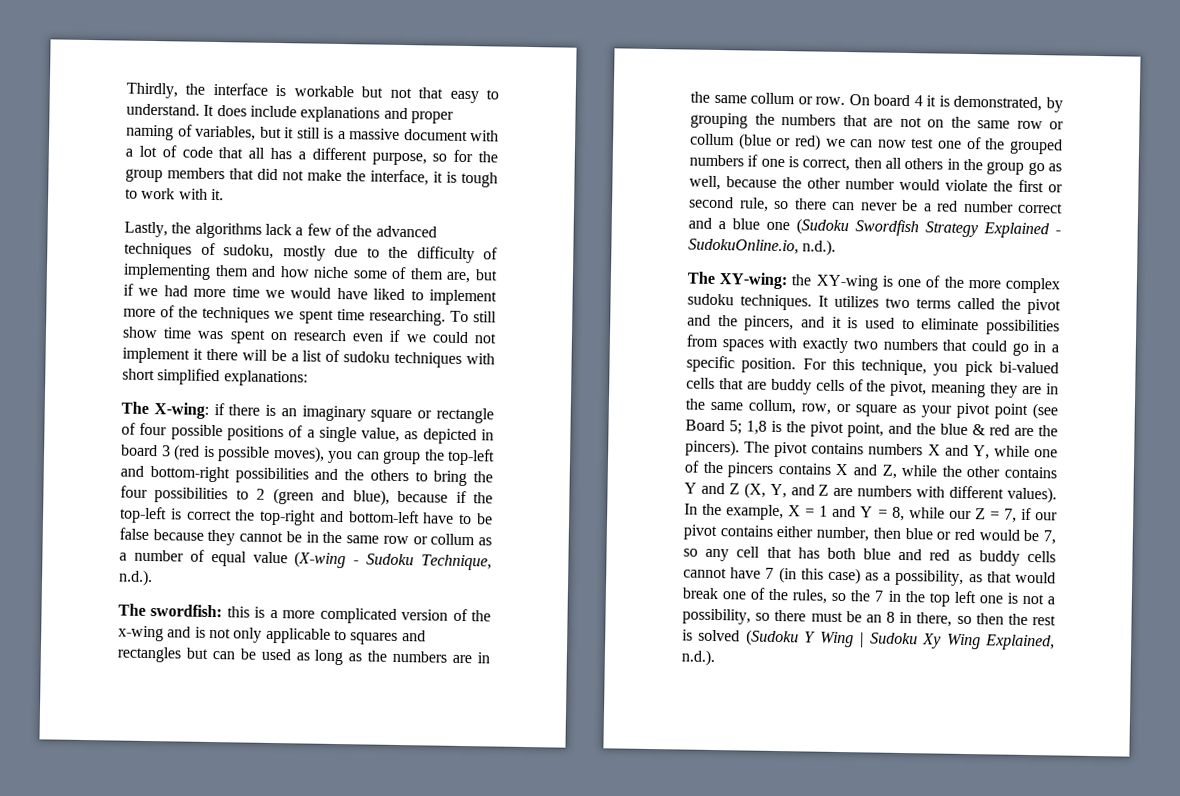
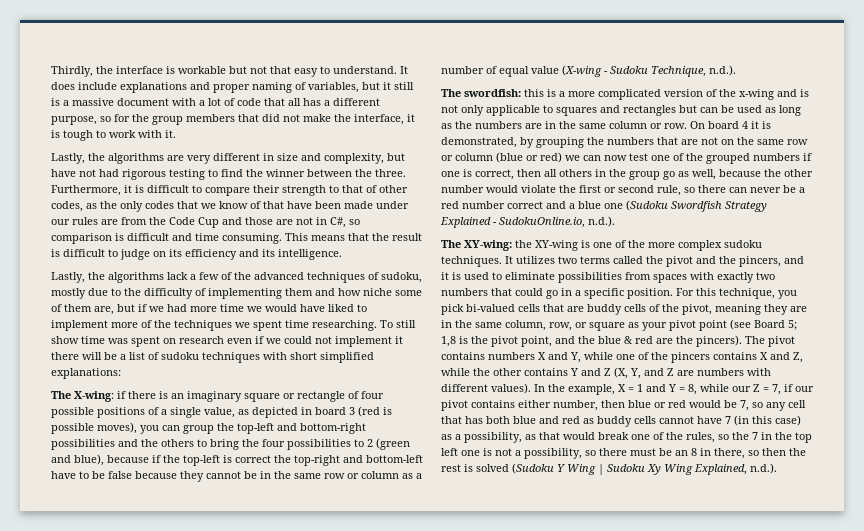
(224, 194) none -> [51,153,405,164] [51,169,406,180] [51,185,408,196] [51,201,409,212] [51,217,360,228] [51,233,422,244] [51,249,342,260] // Lastly, the algorithms are very different in size and complexity, but have not had rigorous testing to find the winner between the three. Furthermore, it is difficult to compare their strength to that of other codes, as the only codes that we know of that have been made under our rules are from the Code Cup and those are not in C#, so comparison is difficult and time consuming. This means that the result is difficult to judge on its efficiency and its intelligence.
[430,533,476,546] collum -> [361,471,399,479] column
[750,92,796,105] collum -> [609,121,647,129] column
[690,133,735,146] collum -> [455,153,493,161] column
[748,399,796,415] collum, -> [505,320,546,331] column,

